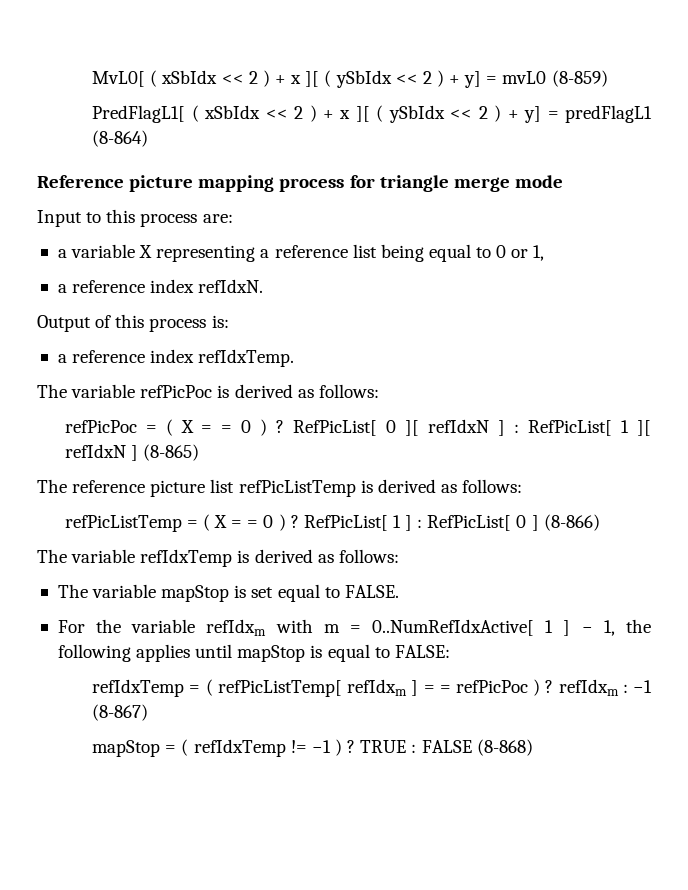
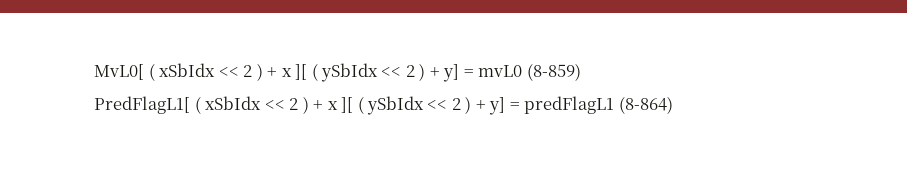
[37,175,563,192] [37,209,233,227] [57,244,545,262] [57,279,264,293] [37,314,229,332] [57,349,295,367] [37,384,379,398] [64,419,651,436] [64,444,199,461] [37,479,523,497] [64,514,600,532] [37,549,399,567] [57,584,399,602] [57,619,651,636] [57,644,450,662] [92,679,653,697] [92,704,149,721] [92,739,533,757] // Reference picture mapping process for triangle merge mode // Input to this process are: // a variable X representing a reference list being equal to 0 or 1, // a reference index refIdxN. // Output of this process is: // a reference index refIdxTemp. // The variable refPicPoc is derived as follows: // refPicPoc = ( X = = 0 ) ? RefPicList[ 0 ][ refIdxN ] : RefPicList[ 1 ][ refIdxN ] (8-865) // The reference picture list refPicListTemp is derived as follows: // refPicListTemp = ( X = = 0 ) ? RefPicList[ 1 ] : RefPicList[ 0 ] (8-866) // The variable refIdxTemp is derived as follows: // The variable mapStop is set equal to FALSE. // For the variable refIdxm with m = 0..NumRefIdxActive[ 1 ] − 1, the following applies until mapStop is equal to FALSE: // refIdxTemp = ( refPicListTemp[ refIdxm ] = = refPicPoc ) ? refIdxm : −1 (8-867) // mapStop = ( refIdxTemp != −1 ) ? TRUE : FALSE (8-868) -> (673, 105) none

